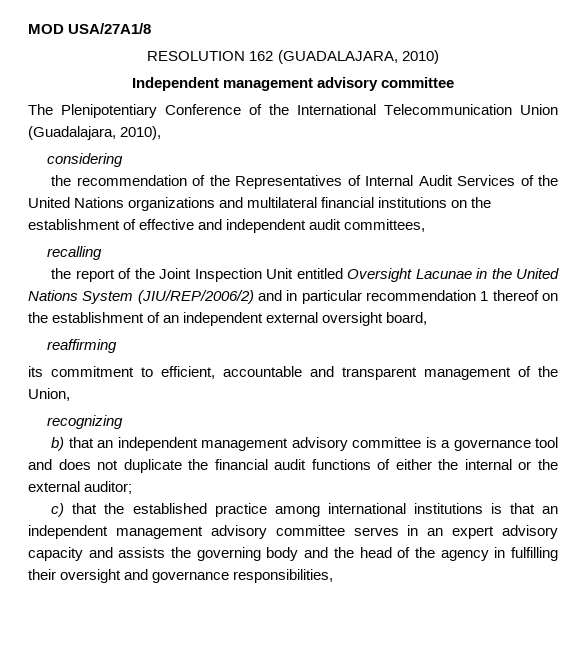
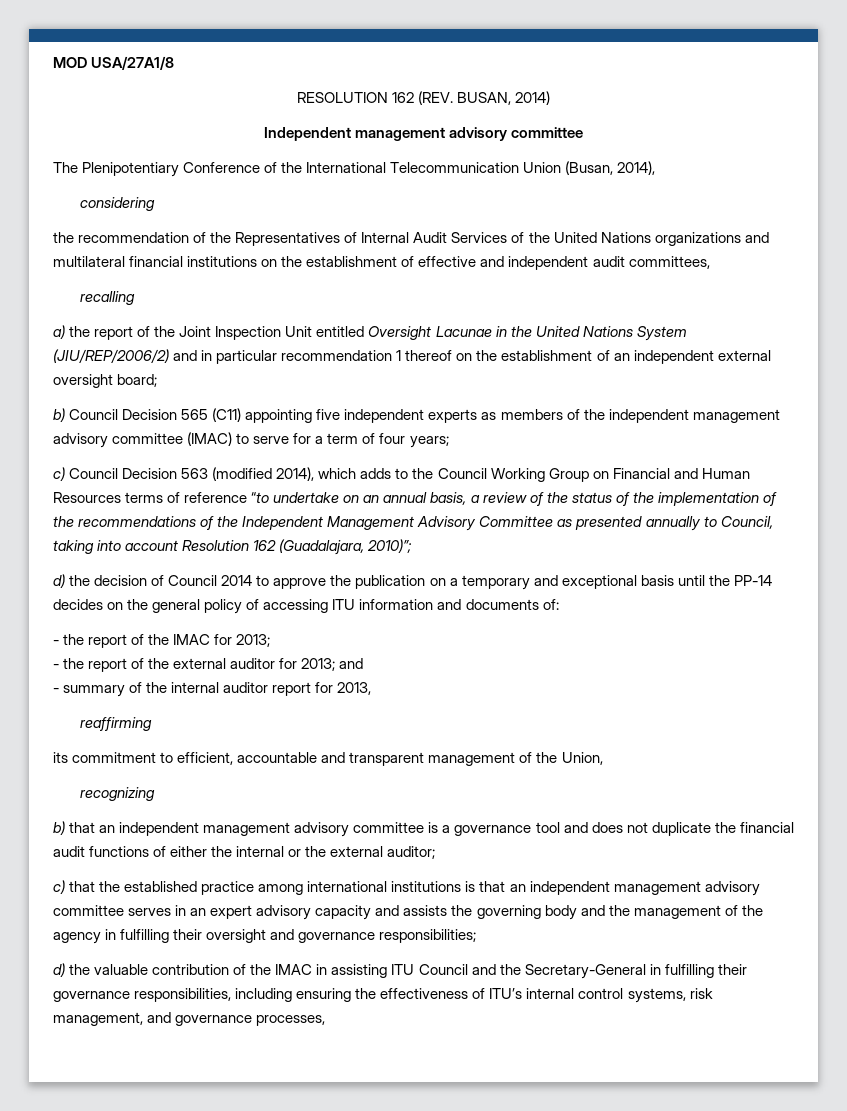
[277,50,439,64] (GUADALAJARA, 2010) -> [418,91,551,105] (REV. BUSAN, 2014)
[28,126,162,140] (Guadalajara, 2010), -> [565,161,656,175] (Busan, 2014),
(103, 253) none -> [53,325,65,339] a)
[386,312,428,325] board, -> [117,374,158,387] [53,408,780,423] [53,432,449,448] [53,467,750,482] [53,492,777,506] [53,516,773,531] [53,539,413,555] [53,574,772,590] [53,599,559,614] [53,634,271,648] [53,658,364,672] [53,682,372,697] board; // b) Council Decision 565 (C11) appointing five independent experts as members of the independent management advisory committee (IMAC) to serve for a term of four years; // c) Council Decision 563 (modified 2014), which adds to the Council Working Group on Financial and Human Resources terms of reference “to undertake on an annual basis, a review of the status of the implementation of the recommendations of the Independent Management Advisory Committee as presented annually to Council, taking into account Resolution 162 (Guadalajara, 2010)”; // d) the decision of Council 2014 to approve the publication on a temporary and exceptional basis until the PP-14 decides on the general policy of accessing ITU information and documents of: // - the report of the IMAC for 2013; // - the report of the external auditor for 2013; and // - summary of the internal auditor report for 2013,
[359,547,392,558] head -> [633,905,721,919] management
[233,569,334,583] responsibilities, -> [379,929,477,943] [53,963,747,979] [53,988,713,1003] [53,1012,326,1026] responsibilities; // d) the valuable contribution of the IMAC in assisting ITU Council and the Secretary-General in fulfilling their governance responsibilities, including ensuring the effectiveness of ITU’s internal control systems, risk management, and governance processes,

